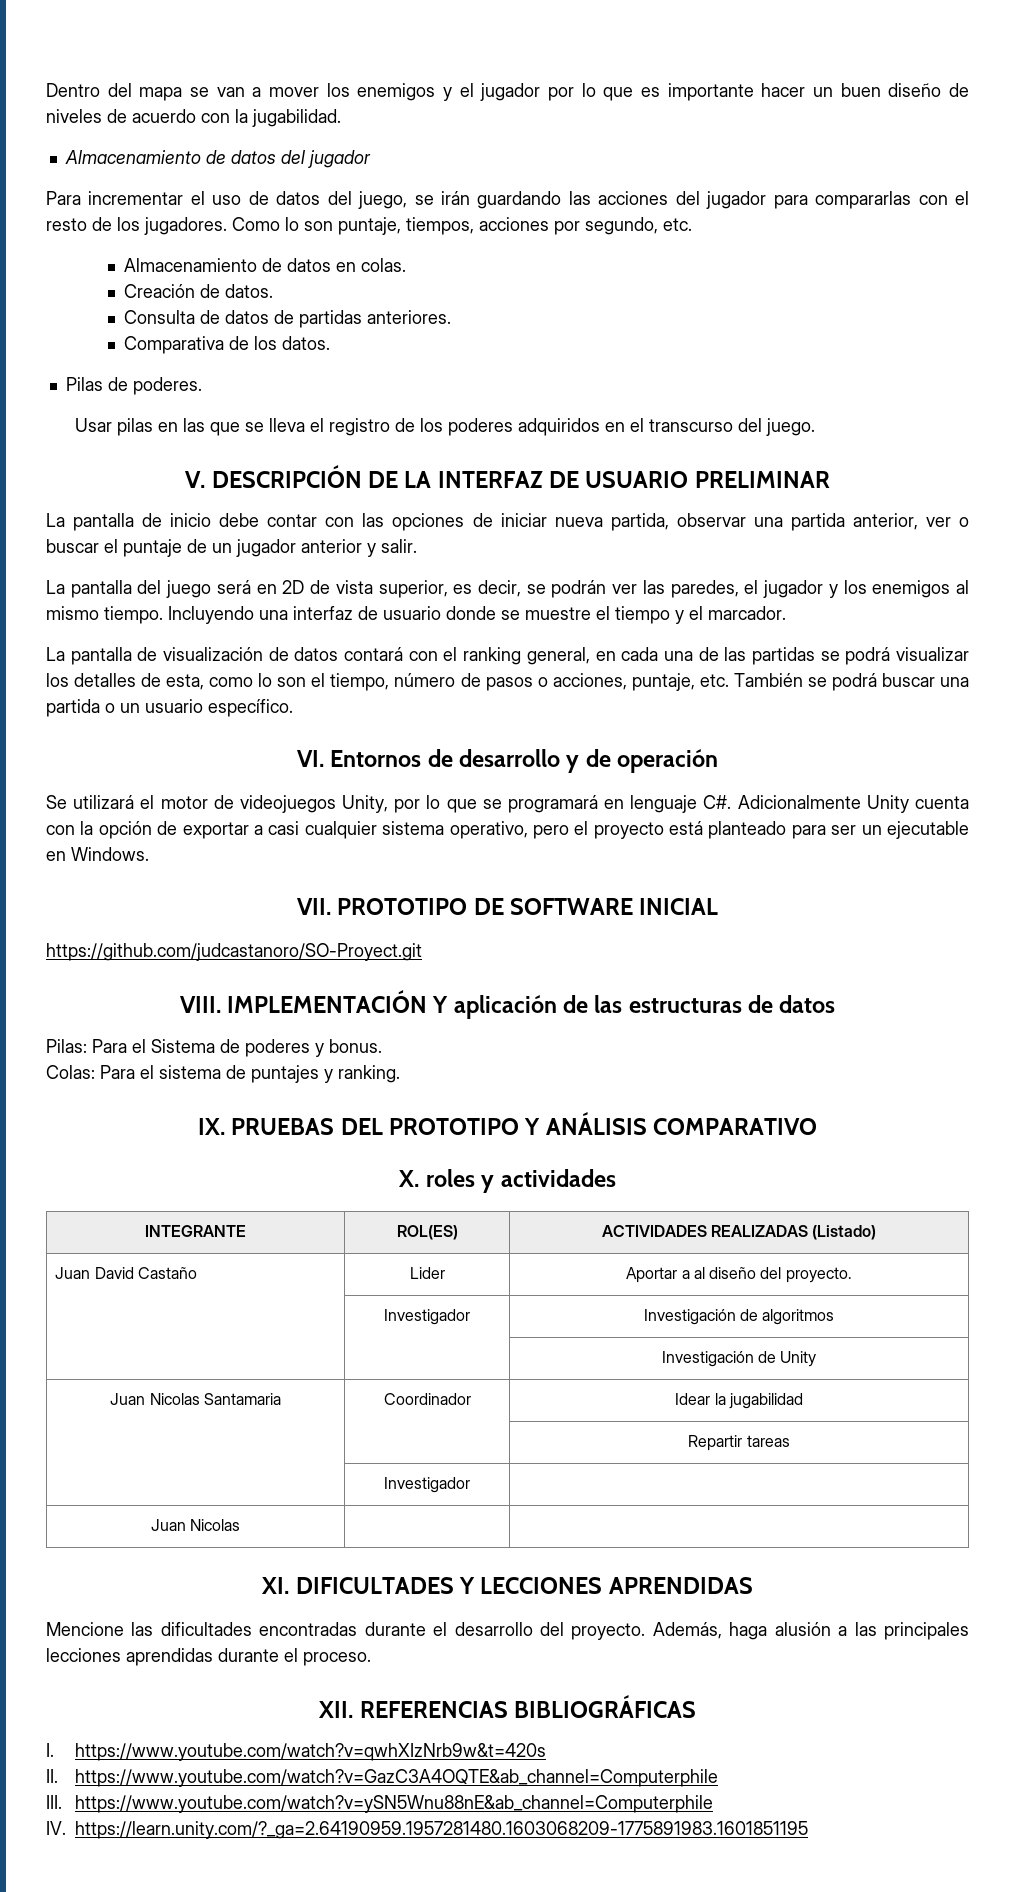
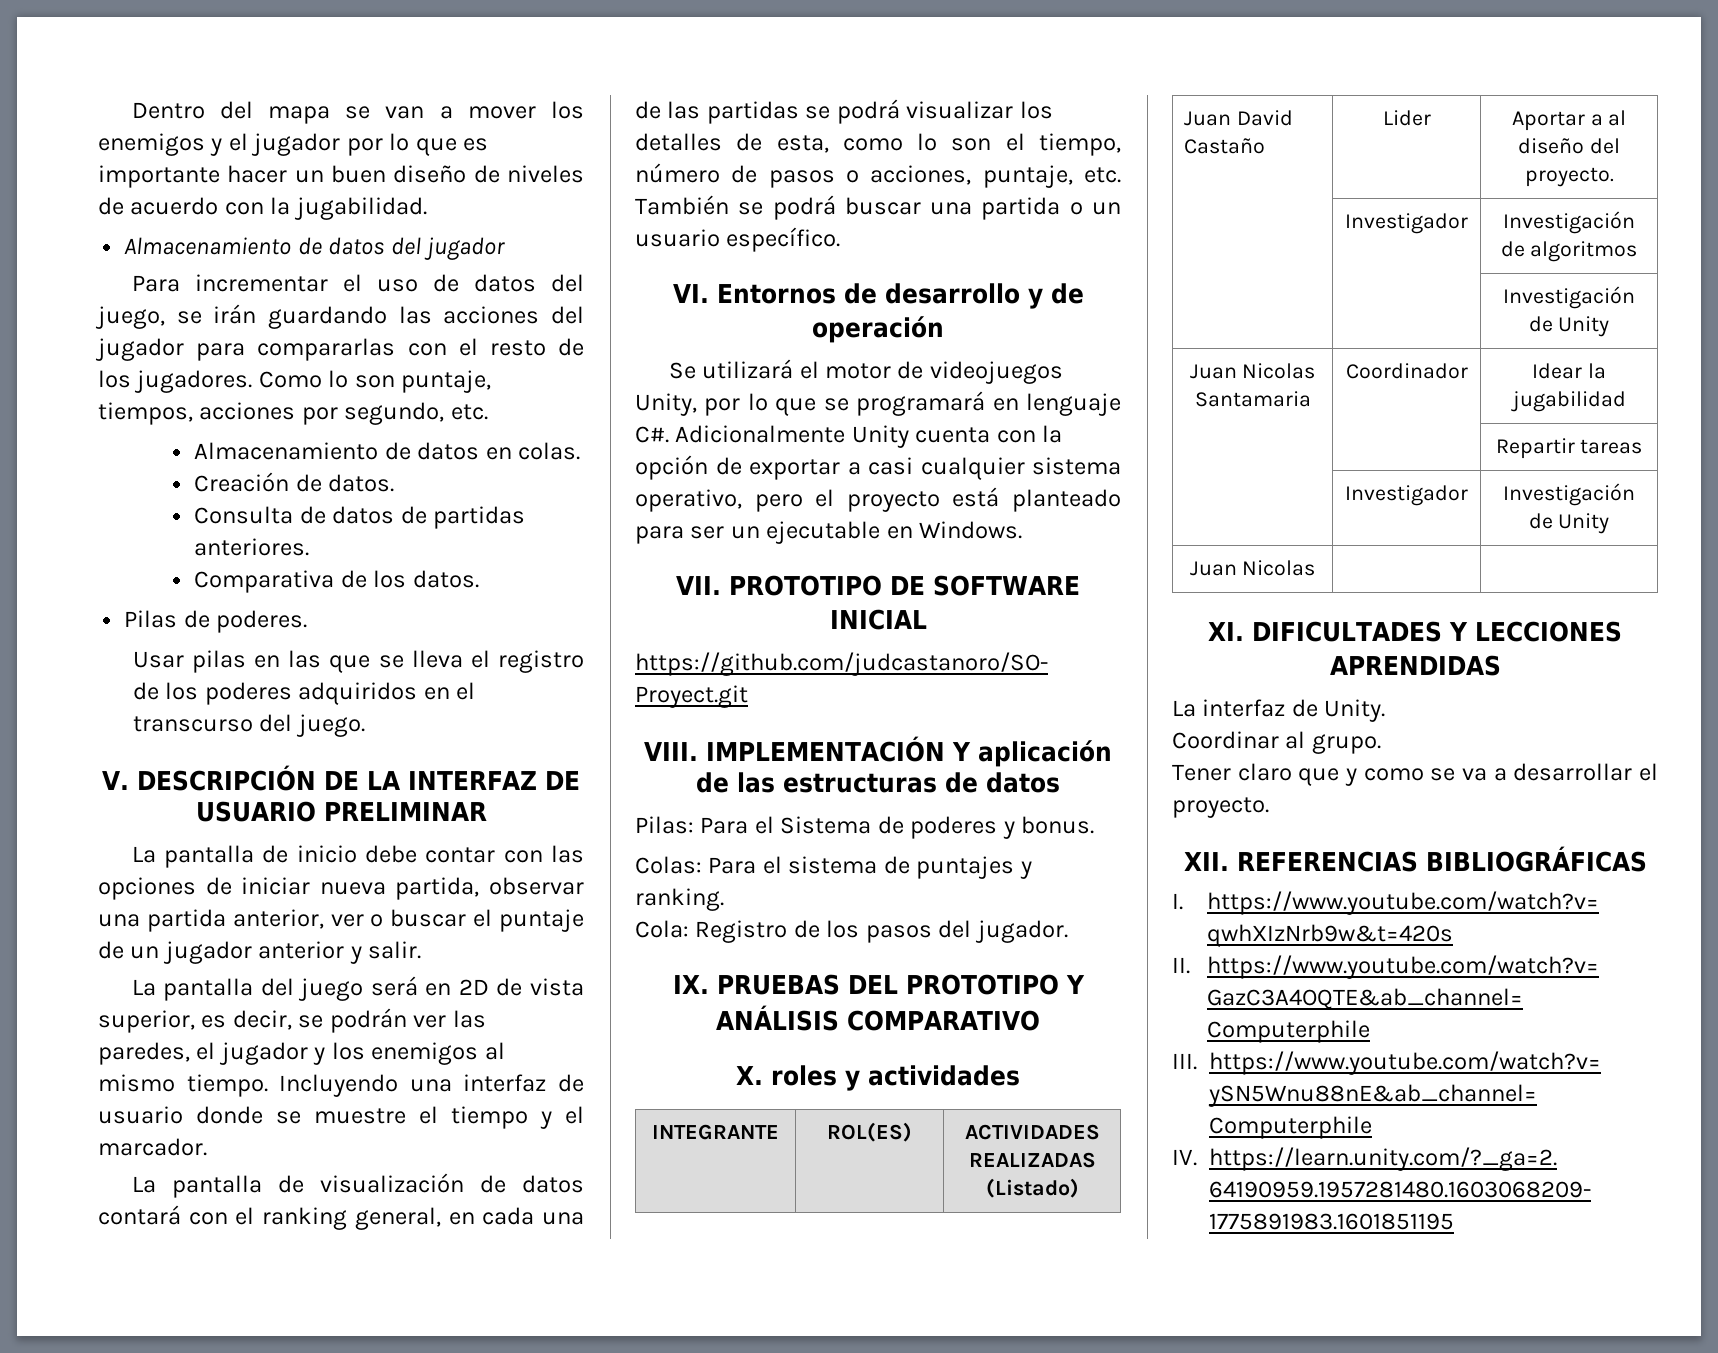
(400, 1074) none -> [635,920,1068,943] // Cola: Registro de los pasos del jugador.
(470, 1485) none -> [1503,483,1635,506] [1528,513,1610,534] Investigación de Unity
[46,1622,970,1640] [46,1648,371,1666] Mencione las dificultades encontradas durante el desarrollo del proyecto. Además, haga alusión a las principales lecciones aprendidas durante el proceso. -> [1172,699,1386,722] [1172,731,1381,754] [1172,763,1658,786] [1172,797,1269,818] La interfaz de Unity. // Coordinar al grupo. // Tener claro que y como se va a desarrollar el proyecto.

